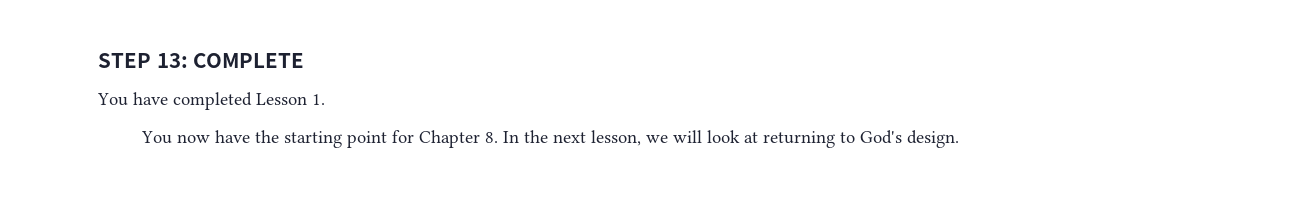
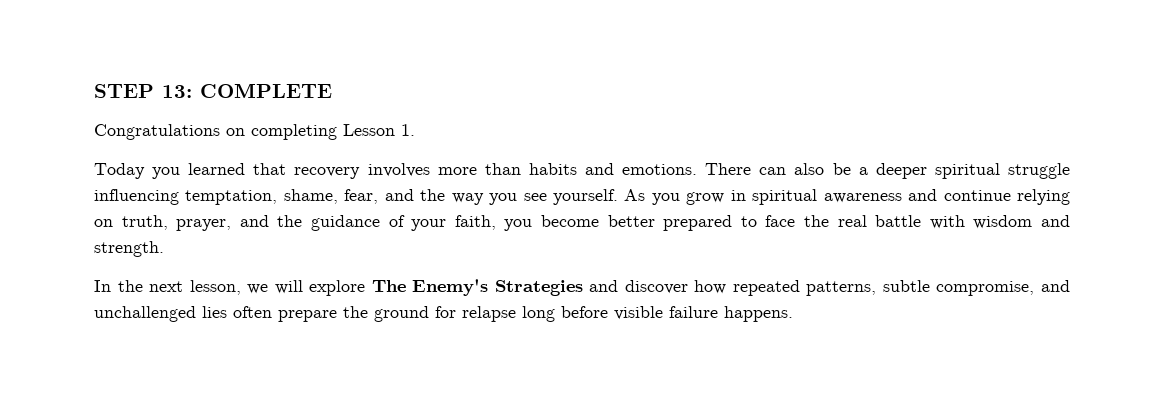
[97,92,252,110] You have completed -> [94,124,337,140] Congratulations on completing
[140,130,498,148] You now have the starting point for Chapter 8. -> [94,163,1070,179] [94,189,1071,205] [94,215,1071,231] [94,241,164,257] Today you learned that recovery involves more than habits and emotions. There can also be a deeper spiritual struggle influencing temptation, shame, fear, and the way you see yourself. As you grow in spiritual awareness and continue relying on truth, prayer, and the guidance of your faith, you become better prepared to face the real battle with wisdom and strength. //
[706,130,959,148] look at returning to God's design. -> [309,279,1070,296] [94,306,793,322] explore The Enemy's Strategies and discover how repeated patterns, subtle compromise, and unchallenged lies often prepare the ground for relapse long before visible failure happens.

